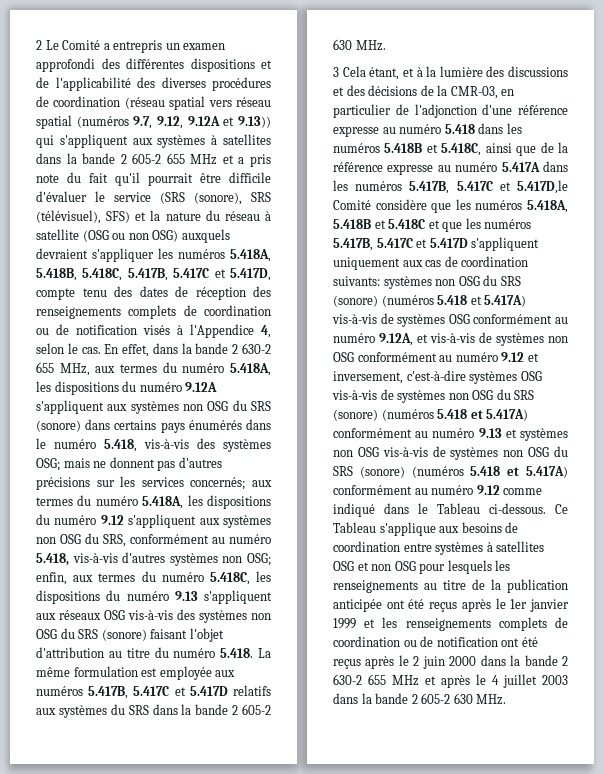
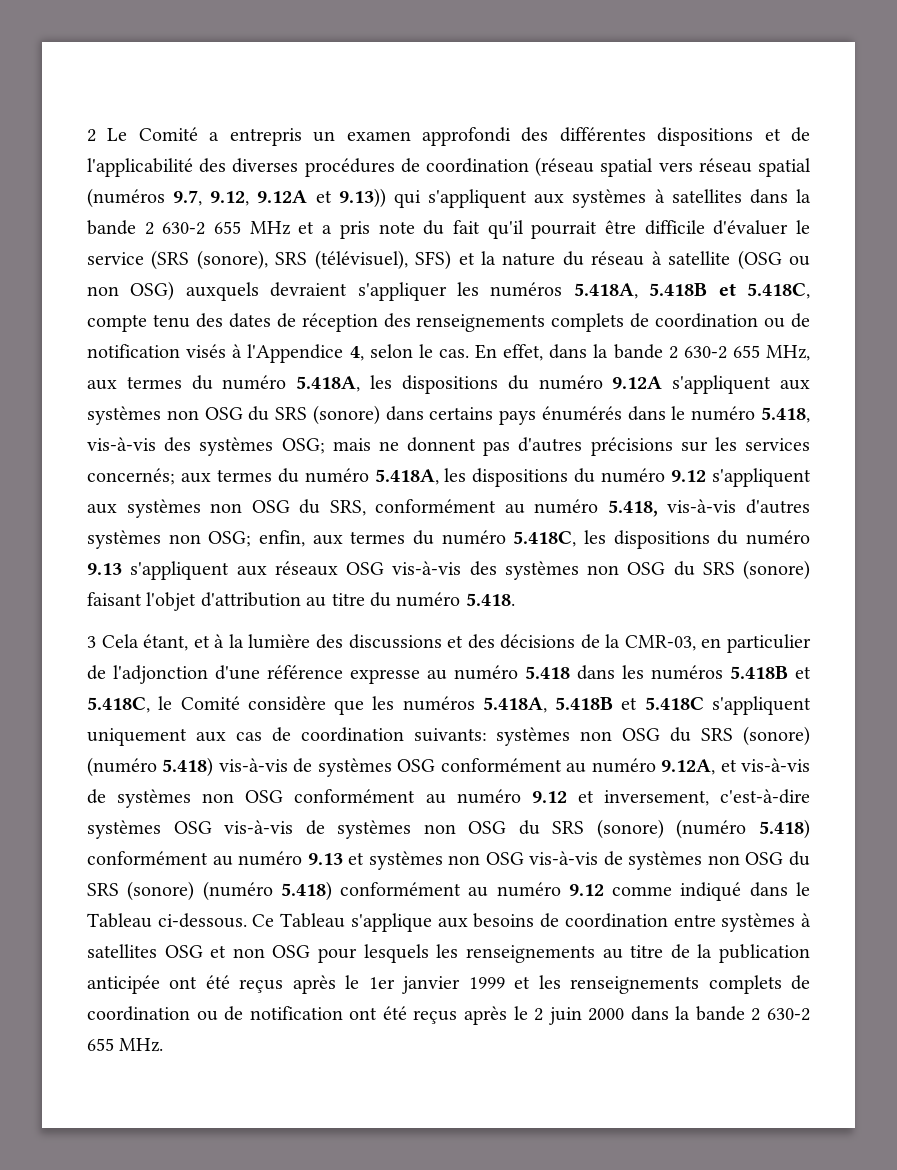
[132,153,162,164] 605-2 -> [162,222,206,235] 630-2
[36,268,271,281] 5.418B, 5.418C, 5.417B, 5.417C et 5.417D, -> [649,283,810,299] 5.418B et 5.418C,
[258,648,271,658] [36,666,236,680] [36,685,272,699] [36,704,271,718] [333,39,386,51] La même formulation est employée aux numéros 5.417B, 5.417C et 5.417D relatifs aux systèmes du SRS dans la bande 2 605-2 630 MHz. -> (515, 599) none
[485,142,568,156] [333,161,568,175] [333,180,568,194] ainsi que de la référence expresse au numéro 5.417A dans les numéros 5.417B, 5.417C et 5.417D,le -> [158,696,173,710] le
[428,218,532,232] [333,238,468,251] et que les numéros 5.417B, 5.417C et 5.417D -> (704, 703) none
[381,295,527,307] (numéros 5.418 et 5.417A) -> [87,757,214,777] (numéro 5.418)
[381,409,529,421] (numéros 5.418 et 5.417A) -> [676,819,810,839] (numéro 5.418)
[411,466,568,478] (numéros 5.418 et 5.417A) -> [202,881,332,901] (numéro 5.418)
[392,674,568,688] [333,693,473,704] MHz et après le 4 juillet 2003 dans la bande 2 605-2 630 -> (114, 1044) none

